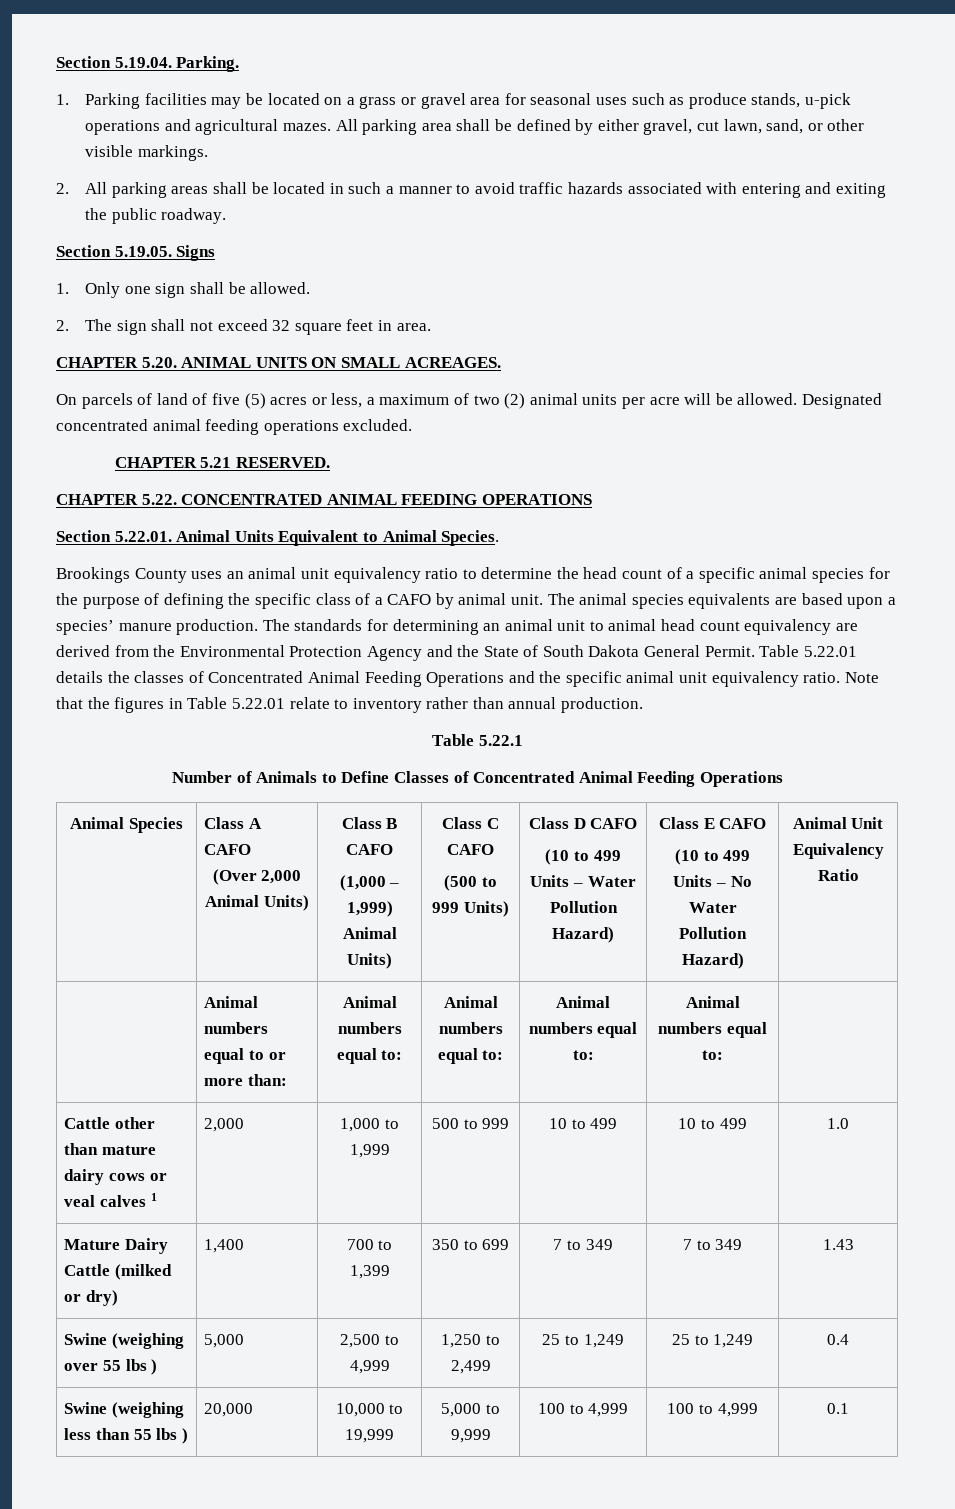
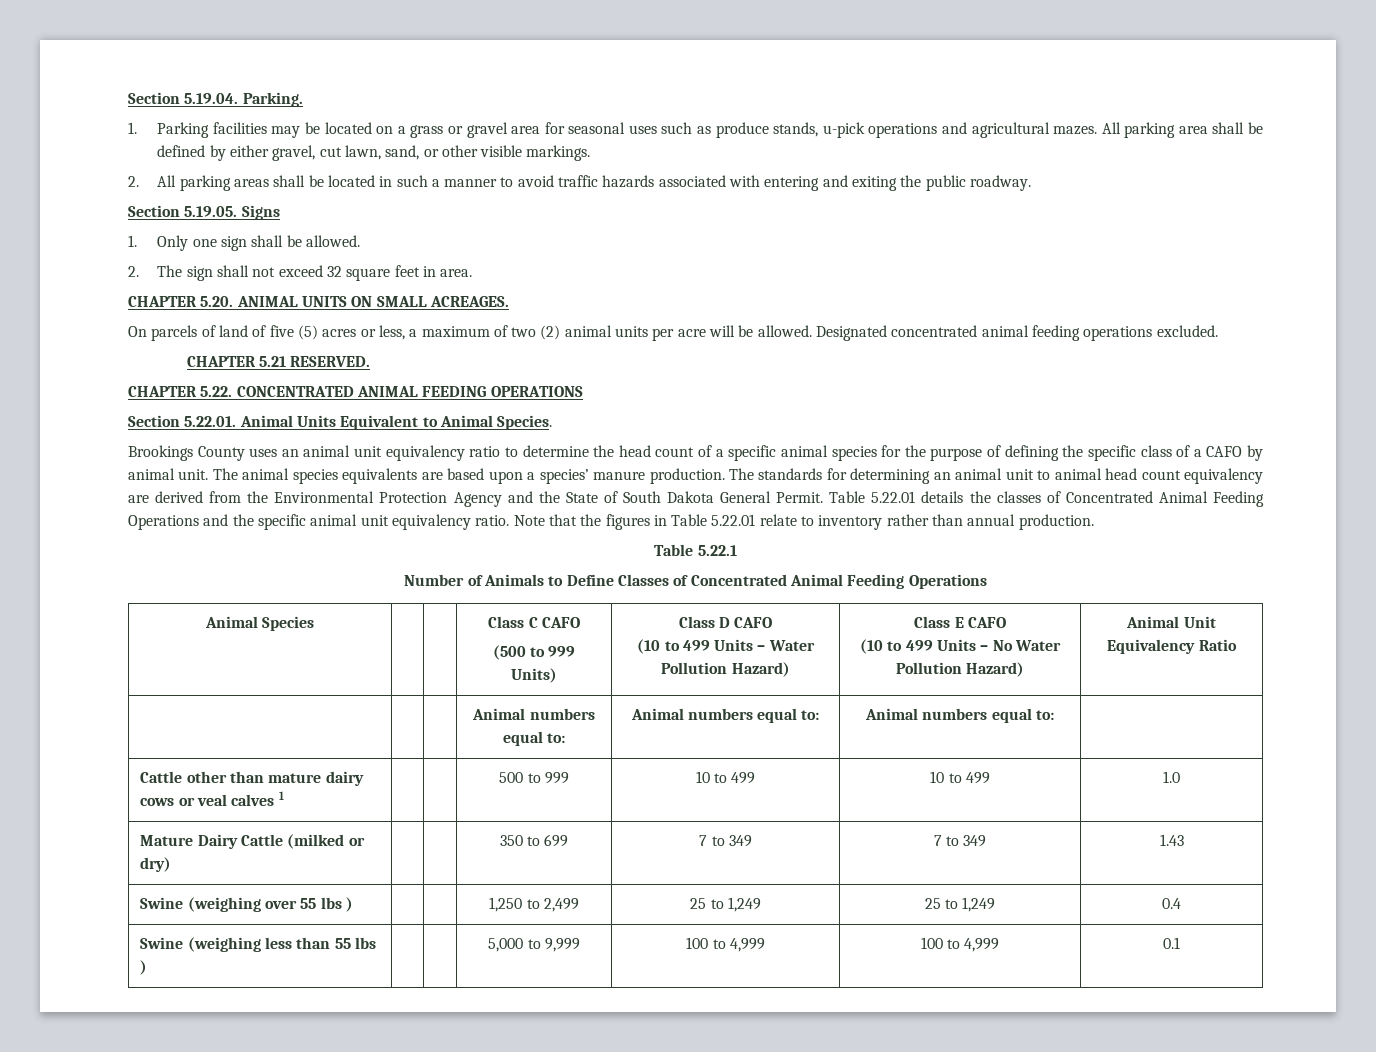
[204,817,263,829] [204,844,252,855] [212,869,302,885] [205,895,309,911] [341,817,398,829] [346,844,393,855] [339,875,400,891] [346,901,393,917] [342,927,397,939] [347,953,392,969] Class A CAFO // (Over 2,000 Animal Units) | Class B CAFO // (1,000 – 1,999) Animal Units) -> (315, 623) |
[204,996,259,1008] [204,1022,269,1034] [204,1048,286,1064] [204,1074,288,1086] [342,996,397,1008] [337,1022,402,1034] [336,1048,403,1064] Animal numbers equal to or more than: | Animal numbers equal to: -> (1237, 645) |
[204,1118,245,1132] [340,1118,399,1132] [349,1144,390,1158] 2,000 | 1,000 to 1,999 -> (284, 795) |
[204,1239,245,1253] [346,1239,393,1250] [349,1265,390,1279] 1,400 | 700 to 1,399 -> (172, 864) |
[204,1334,245,1348] [340,1334,399,1348] [349,1360,390,1374] 5,000 | 2,500 to 4,999 -> (353, 904) |
[204,1403,254,1417] [335,1403,404,1417] [345,1429,394,1443] 20,000 | 10,000 to 19,999 -> (148, 967) |

